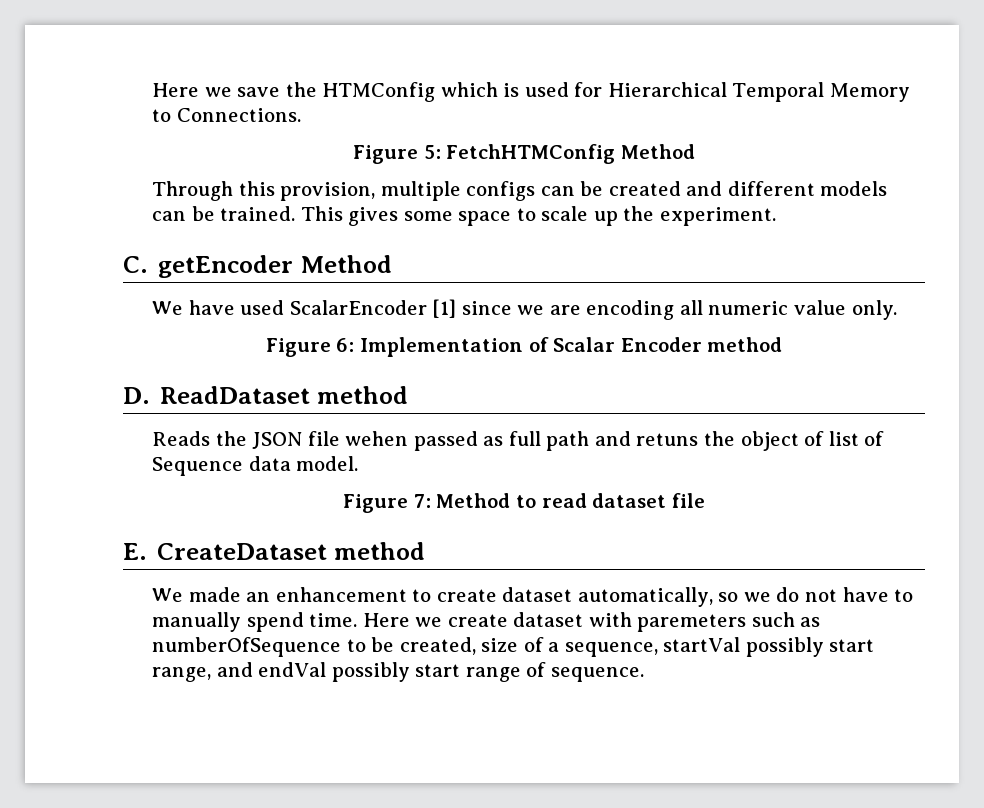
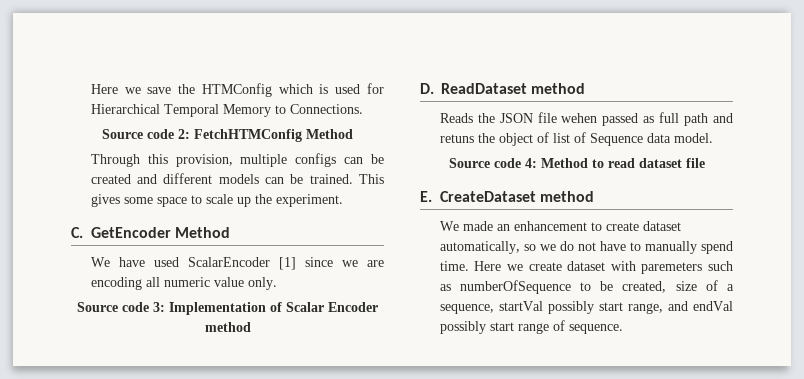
[353,145,441,164] Figure 5: -> [102,129,190,139] Source code 2:
[158,255,294,278] getEncoder -> [90,227,171,238] GetEncoder
[265,338,355,357] Figure 6: -> [77,302,165,312] Source code 3:
[343,494,431,513] Figure 7: -> [448,158,537,168] Source code 4:

